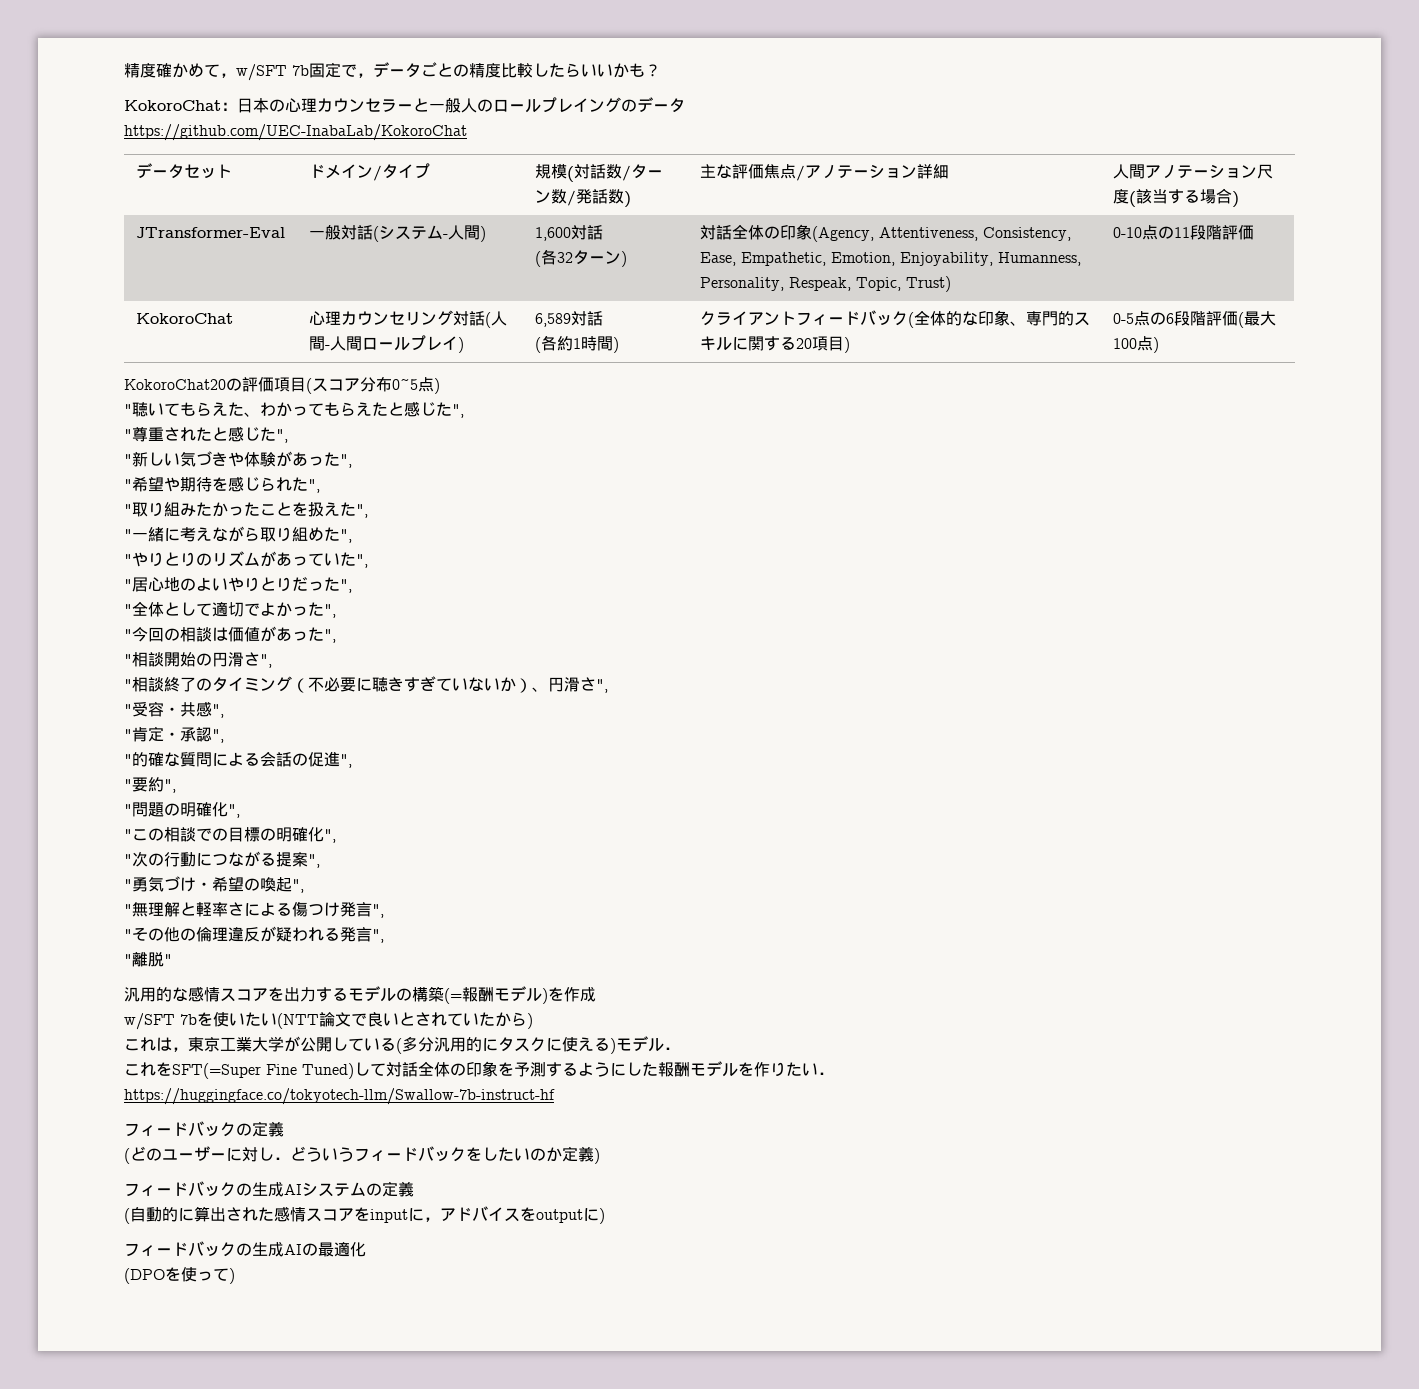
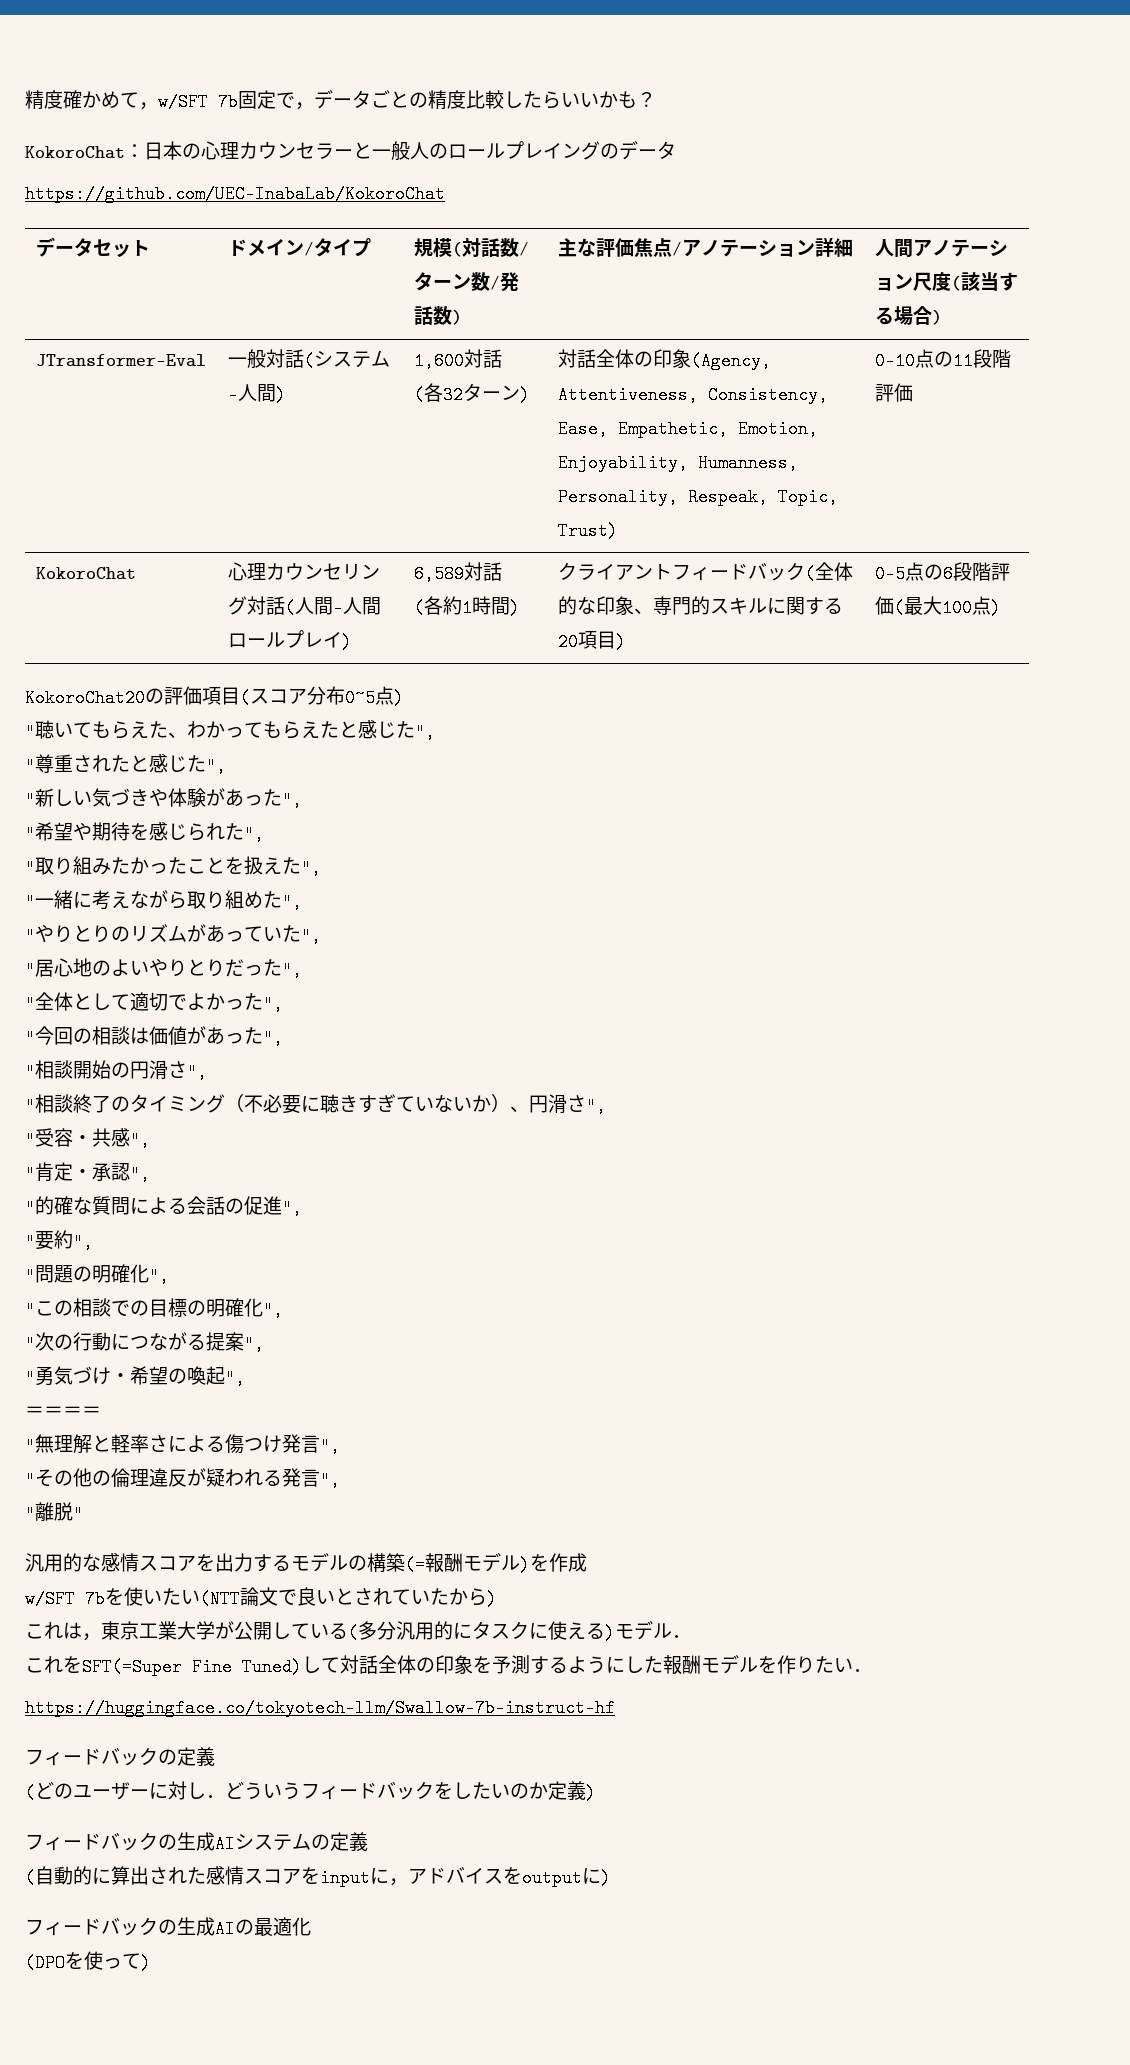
(304, 886) none -> [25,1406,101,1417] // ＝＝＝＝

